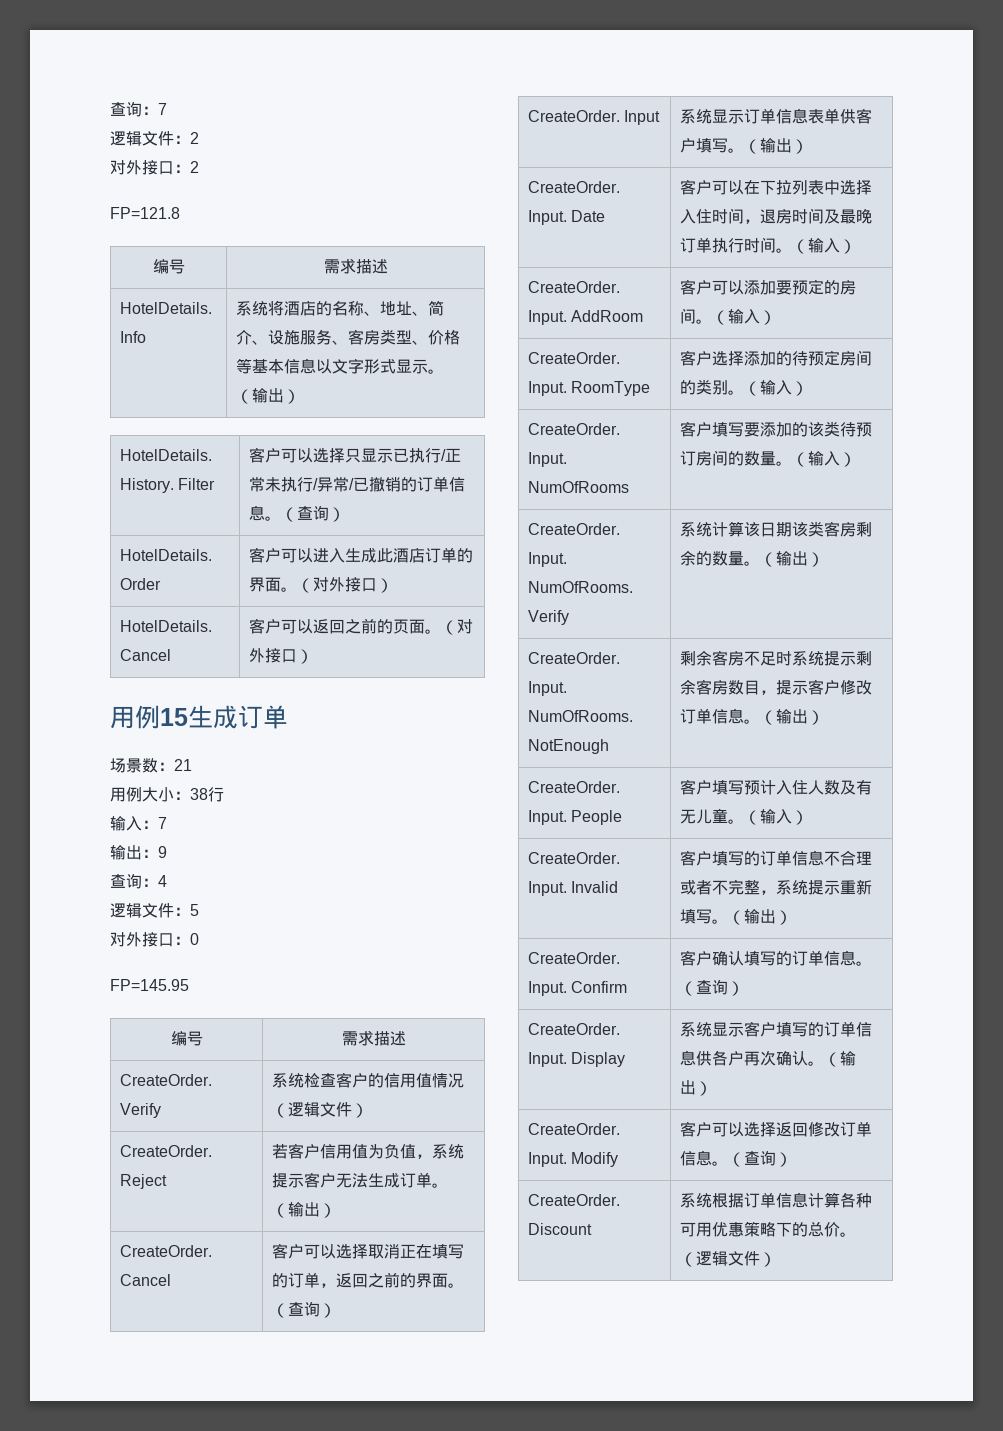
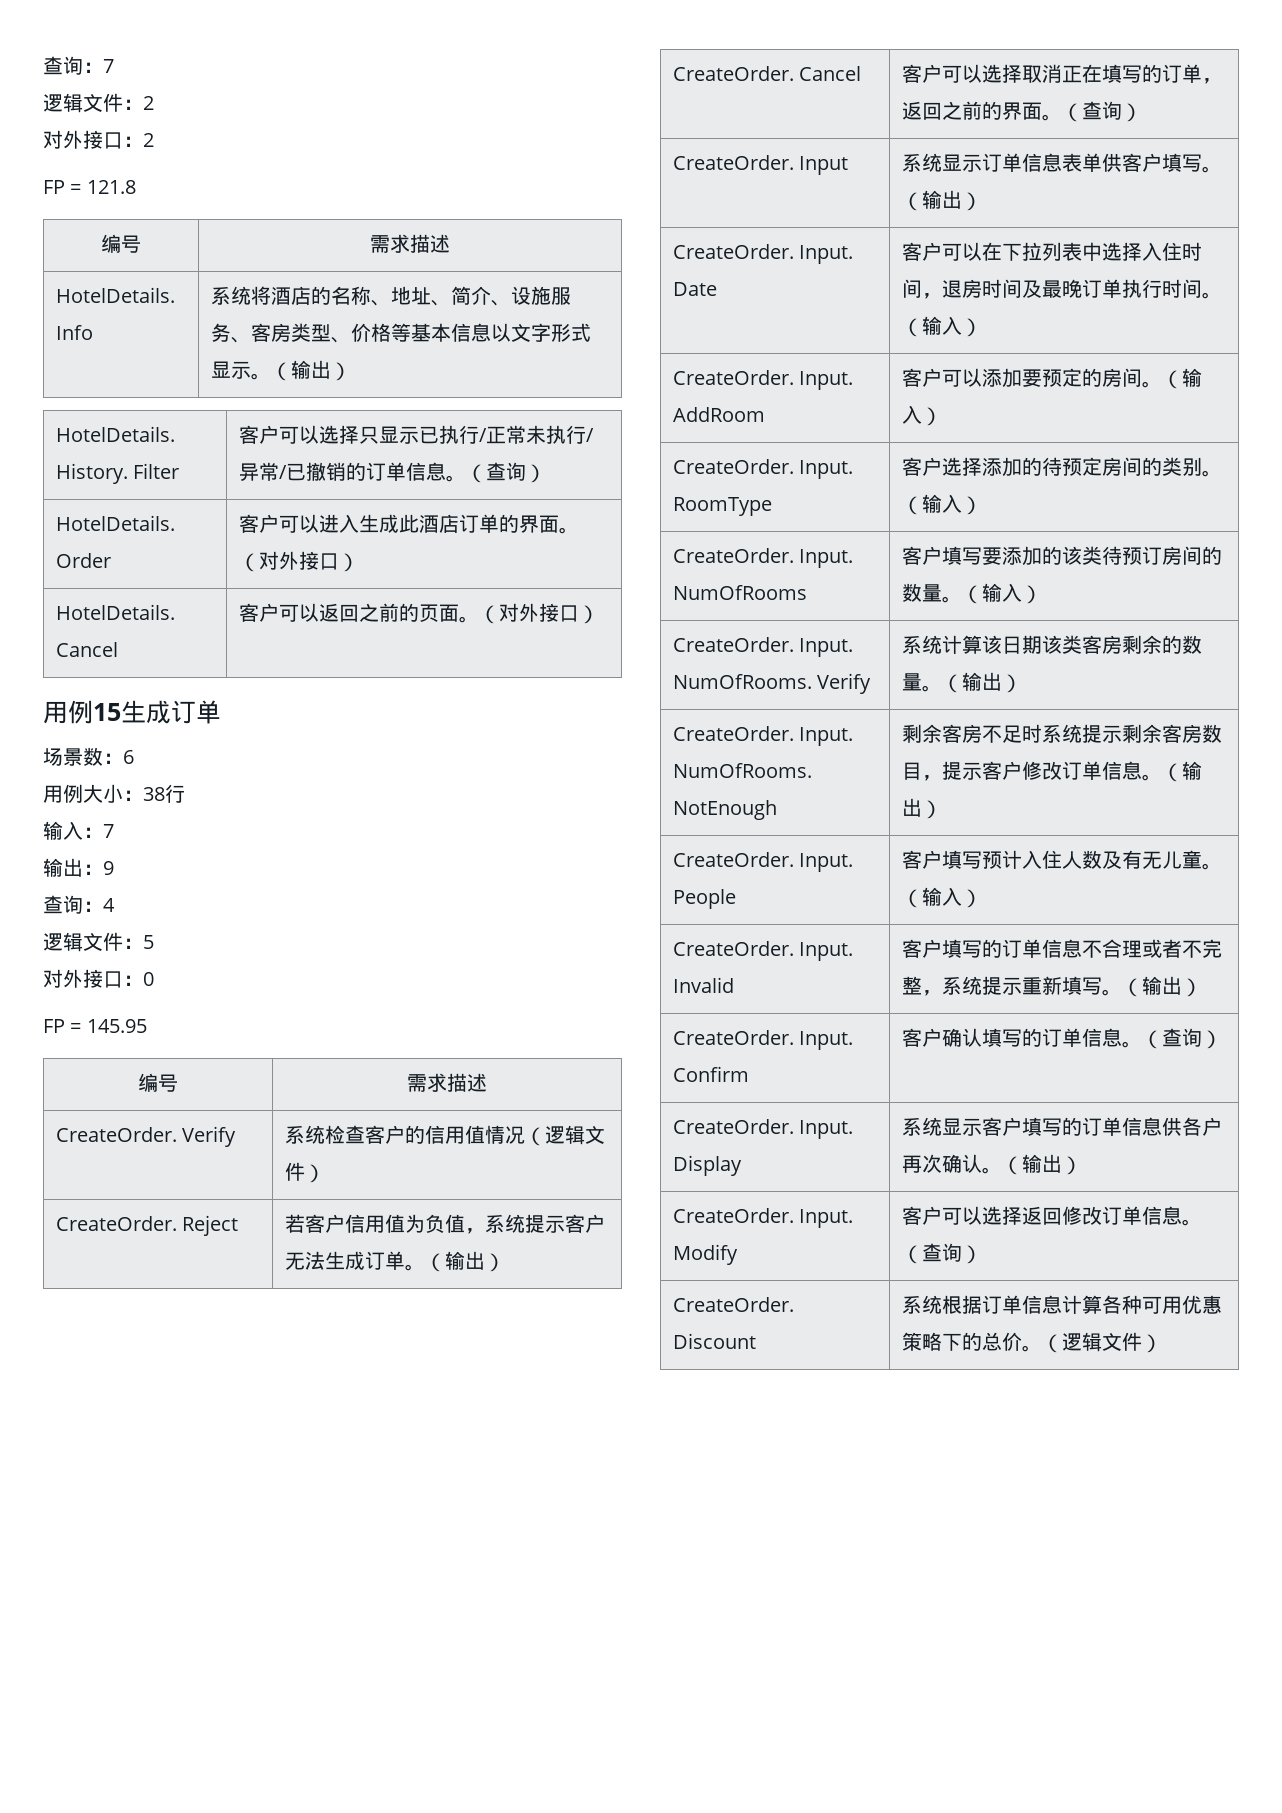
[110,207,180,219] FP=121.8 -> [43,180,136,194] FP = 121.8
[174,759,192,771] 21 -> [123,750,134,764] 6
[110,979,189,991] FP=145.95 -> [43,1019,147,1033] FP = 145.95

